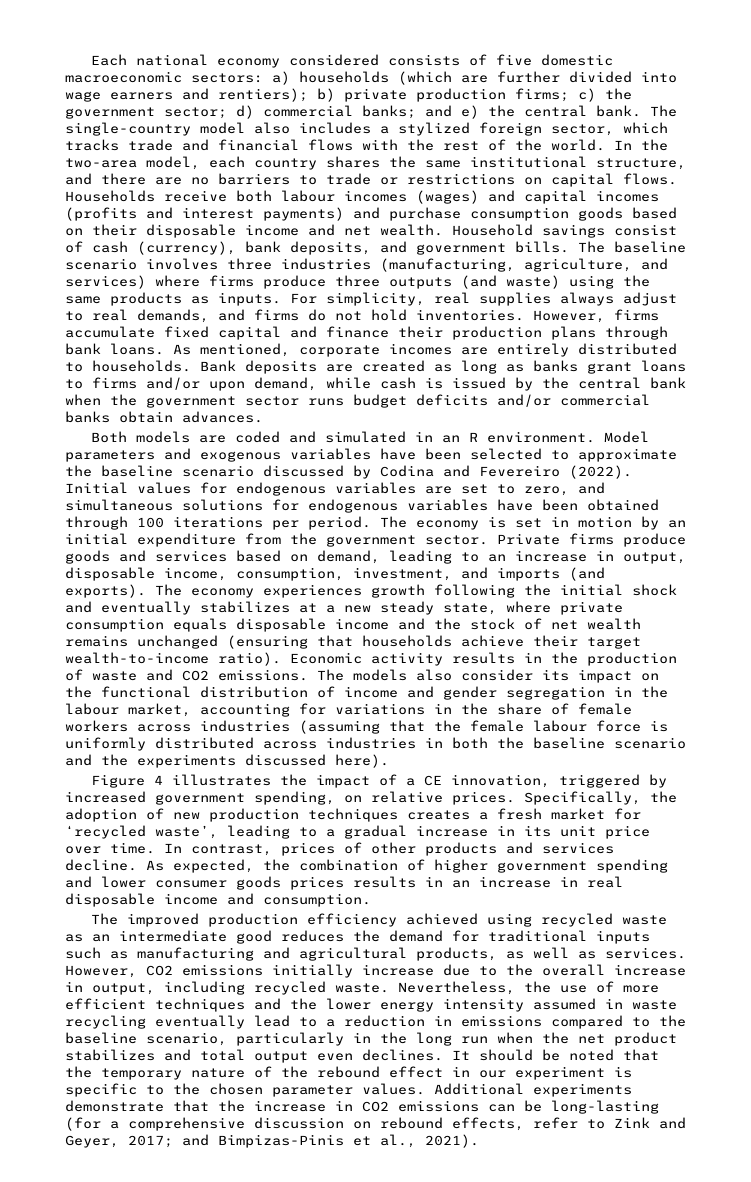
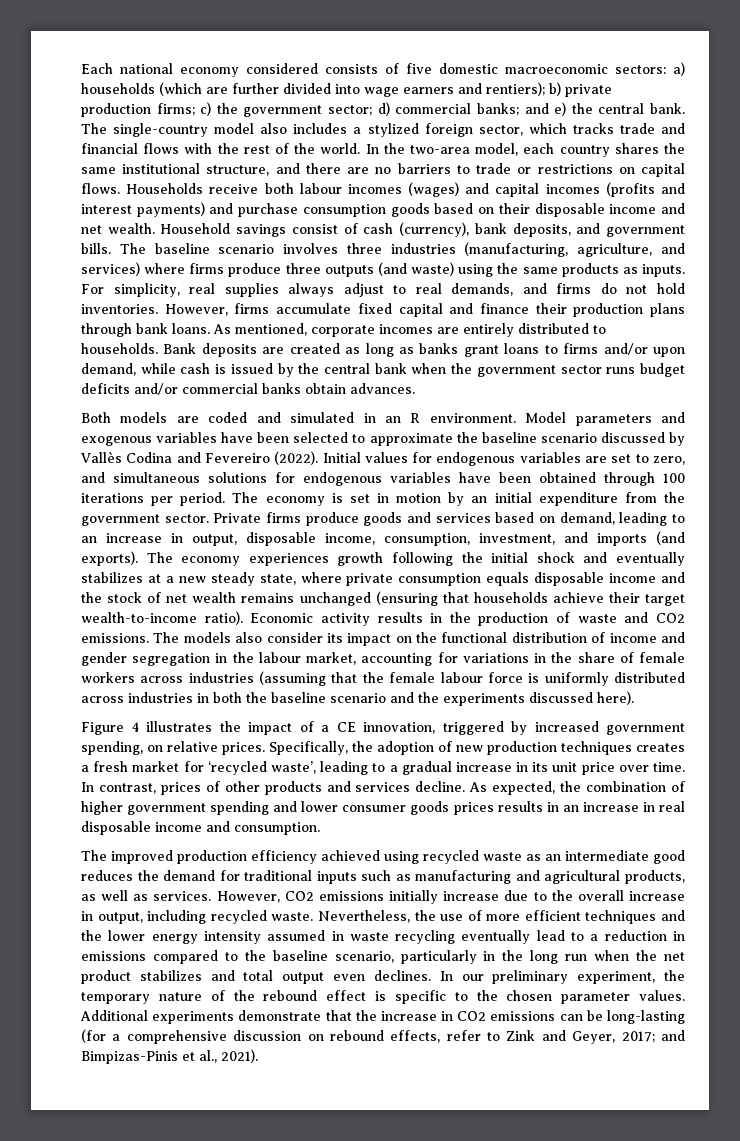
(371, 472) none -> [81,451,122,463] Vallès
[452,1049,659,1061] It should be noted that -> [439,970,656,984] In our preliminary experiment,
[452,1066,605,1080] in our experiment -> (367, 995) none

